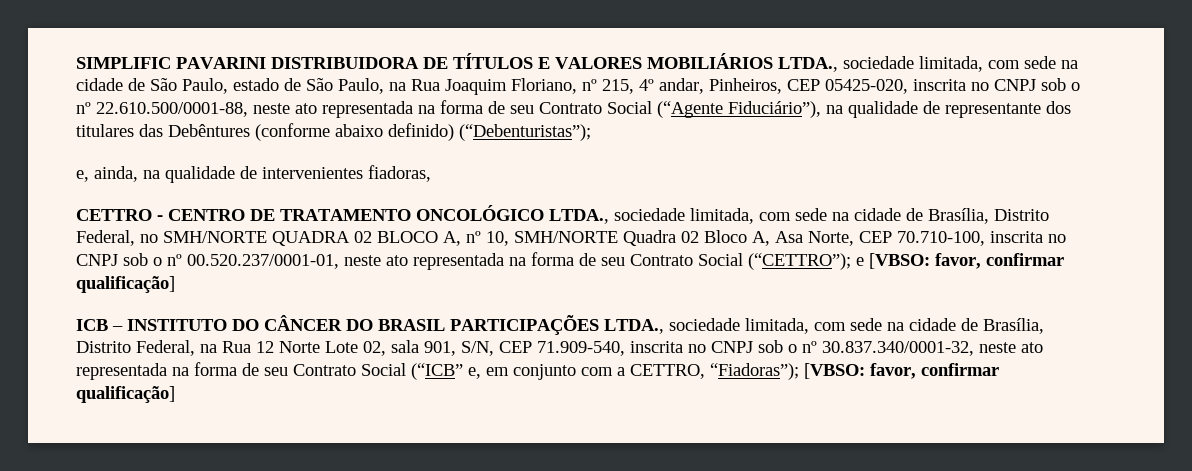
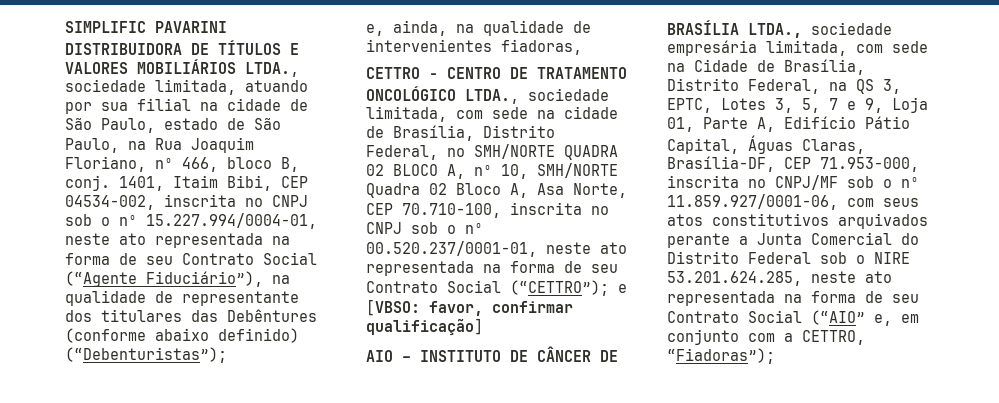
[988,56,1056,69] com sede -> [245,80,308,92] [65,98,191,114] atuando por sua filial
[602,78,1080,94] [76,102,248,117] 215, 4º andar, Pinheiros, CEP 05425-020, inscrita no CNPJ sob o nº 22.610.500/0001-88, -> [182,157,299,172] [65,175,308,191] [65,194,308,210] [65,213,317,229] 466, bloco B, conj. 1401, Itaim Bibi, CEP 04534-002, inscrita no CNPJ sob o nº 15.227.994/0004-01,
[76,319,108,331] ICB -> [366,350,393,362] AIO
[232,315,956,335] DO CÂNCER DO BRASIL PARTICIPAÇÕES LTDA., sociedade limitada, com sede na cidade -> [510,346,618,362] [667,20,892,38] [667,40,928,56] [667,59,748,72] DE CÂNCER DE BRASÍLIA LTDA., sociedade empresária limitada, com sede na Cidade
[222,340,1043,356] [76,362,463,380] Rua 12 Norte Lote 02, sala 901, S/N, CEP 71.909-540, inscrita no CNPJ sob o nº 30.837.340/0001-32, neste ato representada na forma de seu Contrato Social (“ICB” -> [856,79,901,94] [667,97,928,113] [667,116,910,132] [667,135,865,154] [667,156,919,172] [667,175,919,190] [667,194,919,210] [667,213,928,229] [667,232,919,248] [667,251,910,264] [667,271,892,286] [667,291,919,306] [667,310,865,325] QS 3, EPTC, Lotes 3, 5, 7 e 9, Loja 01, Parte A, Edifício Pátio Capital, Águas Claras, Brasília-DF, CEP 71.953-000, inscrita no CNPJ/MF sob o nº 11.859.927/0001-06, com seus atos constitutivos arquivados perante a Junta Comercial do Distrito Federal sob o NIRE 53.201.624.285, neste ato representada na forma de seu Contrato Social (“AIO”
[804,363,999,379] [76,386,175,403] [VBSO: favor, confirmar qualificação] -> (775, 356) none

